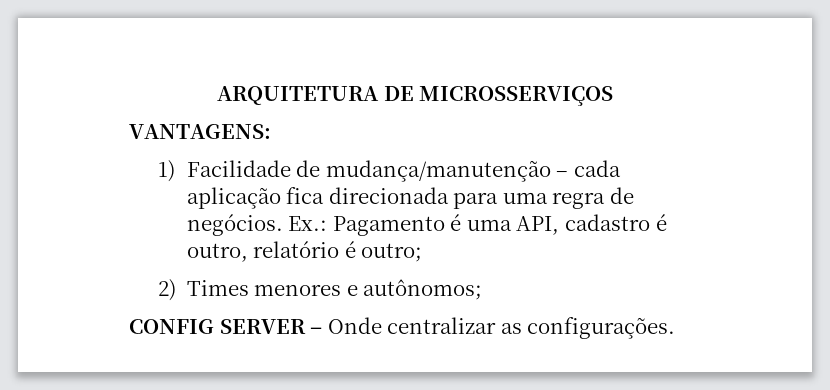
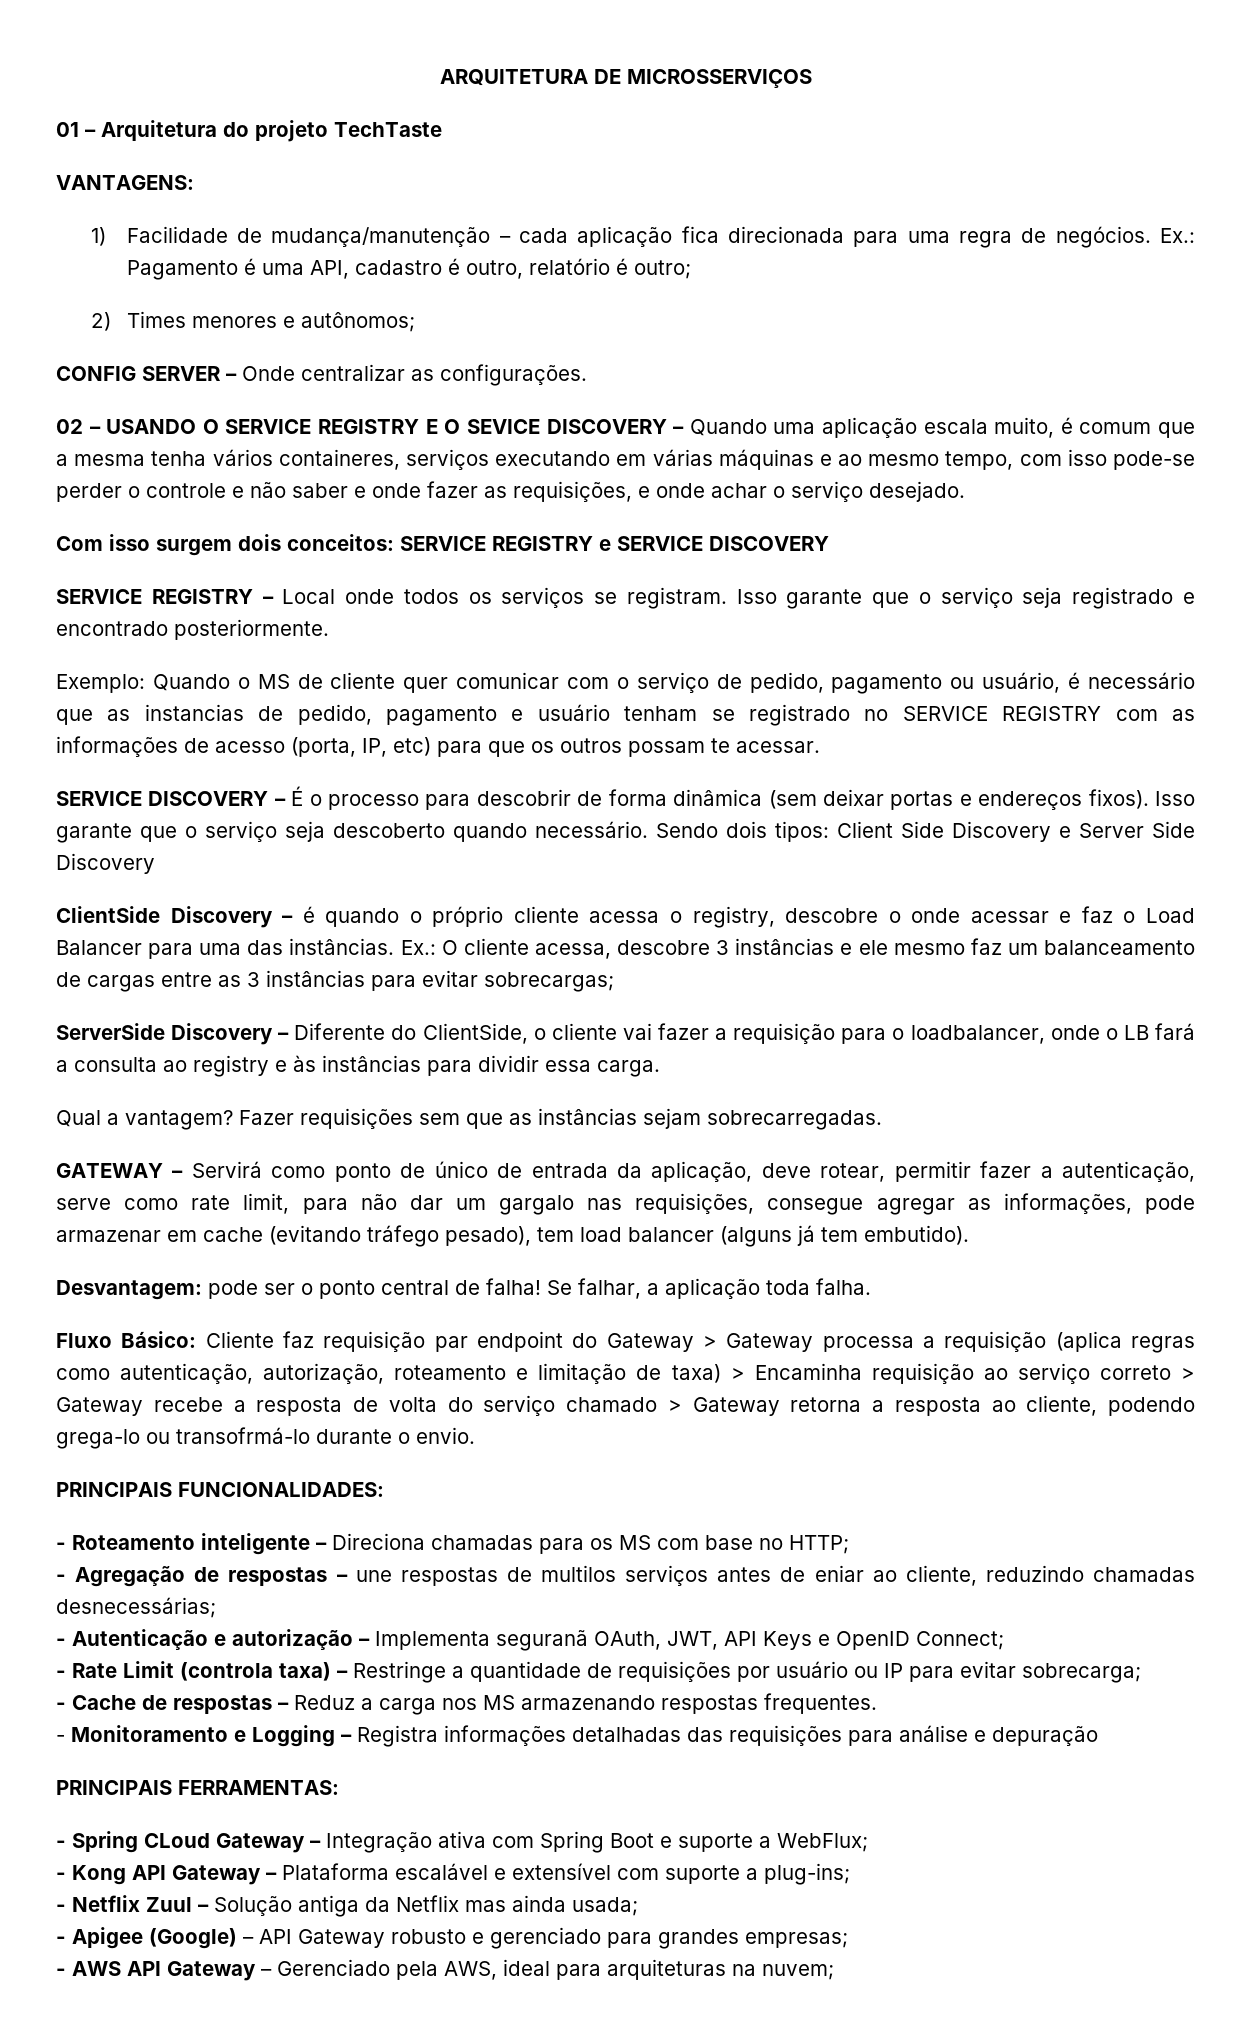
(614, 96) none -> [56,120,442,142] // 01 – Arquitetura do projeto TechTaste
(676, 328) none -> [56,417,1195,438] [56,449,1195,470] [56,481,965,502] [56,534,829,556] [56,587,1195,609] [56,619,329,640] [56,672,1195,694] [56,704,1195,726] [56,736,820,757] [56,786,1195,810] [56,821,1195,843] [56,853,155,874] [56,906,1195,928] [56,938,1195,959] [56,970,614,992] [56,1023,1195,1045] [56,1055,660,1077] [56,1108,882,1130] [56,1161,1195,1182] [56,1193,1195,1215] [56,1225,969,1247] [56,1278,871,1300] [56,1331,1196,1353] [56,1363,1195,1384] [56,1395,1195,1416] [56,1427,475,1449] [56,1482,384,1497] [56,1533,849,1555] [56,1565,1195,1587] [56,1597,216,1618] [56,1629,1004,1651] [56,1661,1141,1683] [56,1693,877,1715] [56,1725,1098,1747] [56,1780,339,1795] [56,1831,868,1853] [56,1863,850,1885] [56,1895,638,1917] [56,1927,848,1949] [56,1959,834,1981] // 02 – USANDO O SERVICE REGISTRY E O SEVICE DISCOVERY – Quando uma aplicação escala muito, é comum que a mesma tenha vários containeres, serviços executando em várias máquinas e ao mesmo tempo, com isso pode-se perder o controle e não saber e onde fazer as requisições, e onde achar o serviço desejado. // Com isso surgem dois conceitos: SERVICE REGISTRY e SERVICE DISCOVERY // SERVICE REGISTRY – Local onde todos os serviços se registram. Isso garante que o serviço seja registrado e encontrado posteriormente. // Exemplo: Quando o MS de cliente quer comunicar com o serviço de pedido, pagamento ou usuário, é necessário que as instancias de pedido, pagamento e usuário tenham se registrado no SERVICE REGISTRY com as informações de acesso (porta, IP, etc) para que os outros possam te acessar. // SERVICE DISCOVERY – É o processo para descobrir de forma dinâmica (sem deixar portas e endereços fixos). Isso garante que o serviço seja descoberto quando necessário. Sendo dois tipos: Client Side Discovery e Server Side Discovery // ClientSide Discovery – é quando o próprio cliente acessa o registry, descobre o onde acessar e faz o Load Balancer para uma das instâncias. Ex.: O cliente acessa, descobre 3 instâncias e ele mesmo faz um balanceamento de cargas entre as 3 instâncias para evitar sobrecargas; // ServerSide Discovery – Diferente do ClientSide, o cliente vai fazer a requisição para o loadbalancer, onde o LB fará a consulta ao registry e às instâncias para dividir essa carga. // Qual a vantagem? Fazer requisições sem que as instâncias sejam sobrecarregadas. // GATEWAY – Servirá como ponto de único de entrada da aplicação, deve rotear, permitir fazer a autenticação, serve como rate limit, para não dar um gargalo nas requisições, consegue agregar as informações, pode armazenar em cache (evitando tráfego pesado), tem load balancer (alguns já tem embutido). // Desvantagem: pode ser o ponto central de falha! Se falhar, a aplicação toda falha. // Fluxo Básico: Cliente faz requisição par endpoint do Gateway > Gateway processa a requisição (aplica regras como autenticação, autorização, roteamento e limitação de taxa) > Encaminha requisição ao serviço correto > Gateway recebe a resposta de volta do serviço chamado > Gateway retorna a resposta ao cliente, podendo grega-lo ou transofrmá-lo durante o envio. // PRINCIPAIS FUNCIONALIDADES: // - Roteamento inteligente – Direciona chamadas para os MS com base no HTTP; // - Agregação de respostas – une respostas de multilos serviços antes de eniar ao cliente, reduzindo chamadas desnecessárias; // - Autenticação e autorização – Implementa seguranã OAuth, JWT, API Keys e OpenID Connect; // - Rate Limit (controla taxa) – Restringe a quantidade de requisições por usuário ou IP para evitar sobrecarga; // - Cache de respostas – Reduz a carga nos MS armazenando respostas frequentes. // - Monitoramento e Logging – Registra informações detalhadas das requisições para análise e depuração // PRINCIPAIS FERRAMENTAS: // - Spring CLoud Gateway – Integração ativa com Spring Boot e suporte a WebFlux; // - Kong API Gateway – Plataforma escalável e extensível com suporte a plug-ins; // - Netflix Zuul – Solução antiga da Netflix mas ainda usada; // - Apigee (Google) – API Gateway robusto e gerenciado para grandes empresas; // - AWS API Gateway – Gerenciado pela AWS, ideal para arquiteturas na nuvem;

